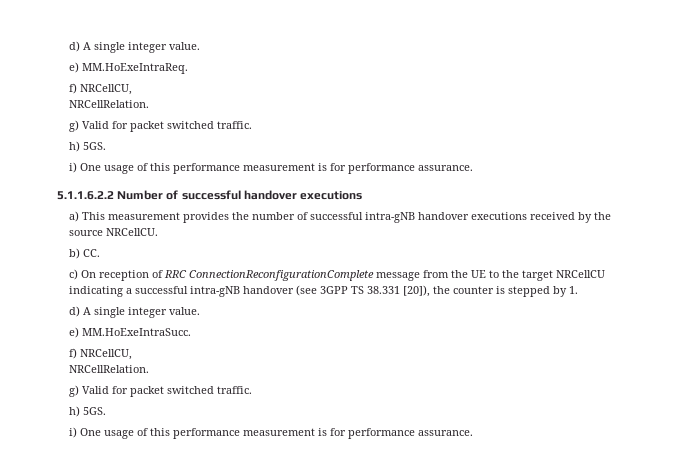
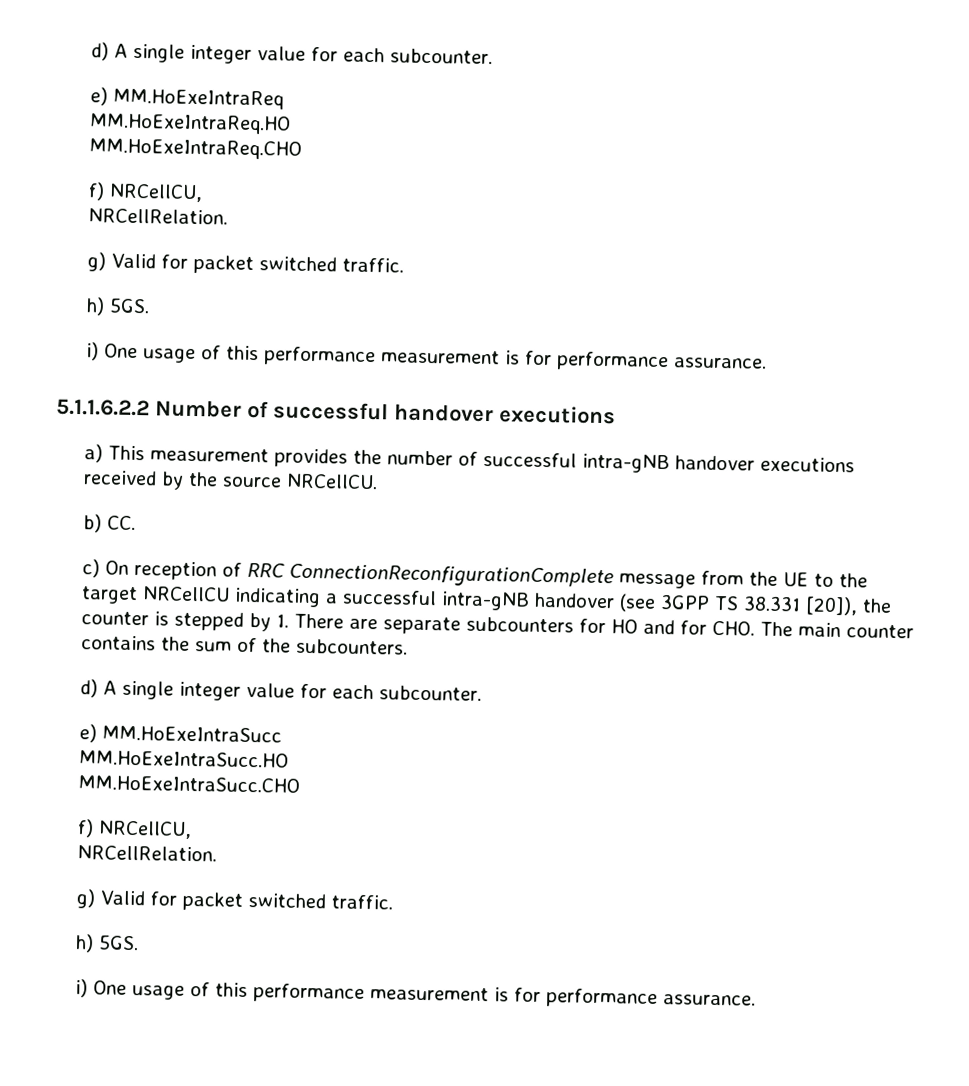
[69,41,201,53] [69,62,189,74] d) A single integer value. // e) MM.HoExeIntraReq. -> [90,42,493,65] [89,87,284,110] [88,113,291,135] [88,138,302,160] d) A single integer value for each subcounter. // e) MM.HoExeIntraReq // MM.HoExeIntraReq.HO // MM.HoExeIntraReq.CHO
[69,306,201,318] [69,327,192,338] // d) A single integer value. // e) MM.HoExeIntraSucc. -> [293,613,914,639] [80,635,408,655] [79,679,482,701] [78,724,282,743] [78,750,289,768] [77,775,300,793] There are separate subcounters for HO and for CHO. The main counter contains the sum of the subcounters. // d) A single integer value for each subcounter. // e) MM.HoExeIntraSucc // MM.HoExeIntraSucc.HO // MM.HoExeIntraSucc.CHO

